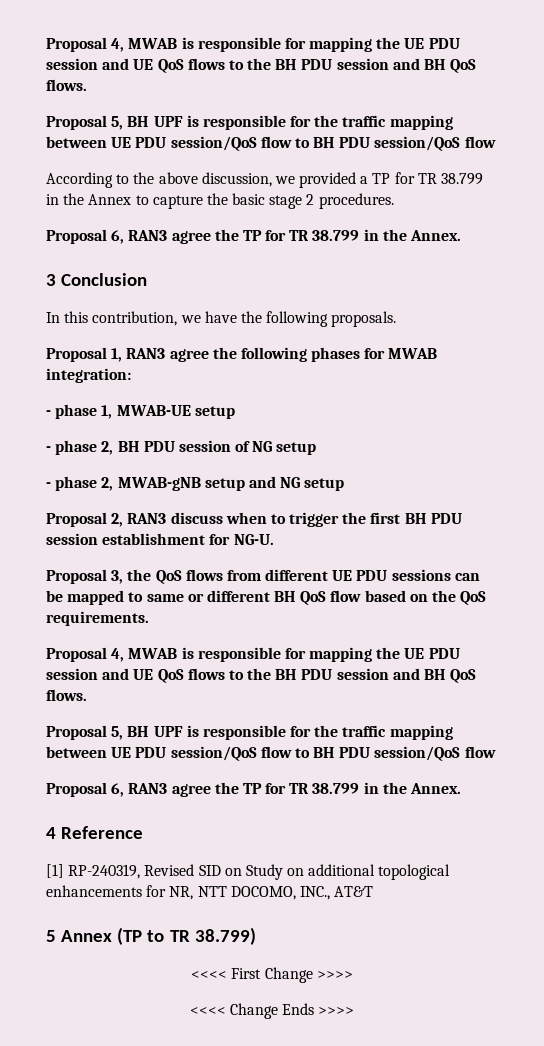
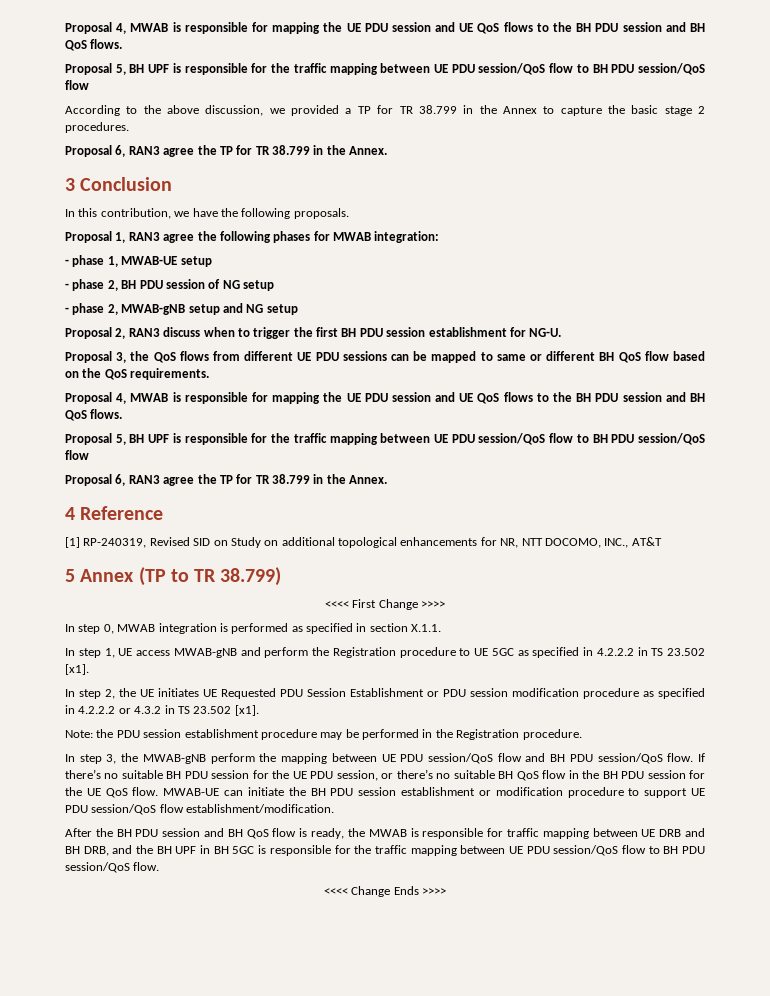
(353, 975) none -> [65,623,442,634] [65,647,705,658] [65,664,89,675] [65,688,705,699] [65,705,259,716] [65,729,582,740] [65,753,705,764] [65,769,705,781] [65,787,706,798] [65,804,335,815] [65,828,705,839] [65,845,705,856] [65,862,160,873] // In step 0, MWAB integration is performed as specified in section X.1.1. // In step 1, UE access MWAB-gNB and perform the Registration procedure to UE 5GC as specified in 4.2.2.2 in TS 23.502 [x1]. // In step 2, the UE initiates UE Requested PDU Session Establishment or PDU session modification procedure as specified in 4.2.2.2 or 4.3.2 in TS 23.502 [x1]. // Note: the PDU session establishment procedure may be performed in the Registration procedure. // In step 3, the MWAB-gNB perform the mapping between UE PDU session/QoS flow and BH PDU session/QoS flow. If there’s no suitable BH PDU session for the UE PDU session, or there’s no suitable BH QoS flow in the BH PDU session for the UE QoS flow. MWAB-UE can initiate the BH PDU session establishment or modification procedure to support UE PDU session/QoS flow establishment/modification. // After the BH PDU session and BH QoS flow is ready, the MWAB is responsible for traffic mapping between UE DRB and BH DRB, and the BH UPF in BH 5GC is responsible for the traffic mapping between UE PDU session/QoS flow to BH PDU session/QoS flow.

